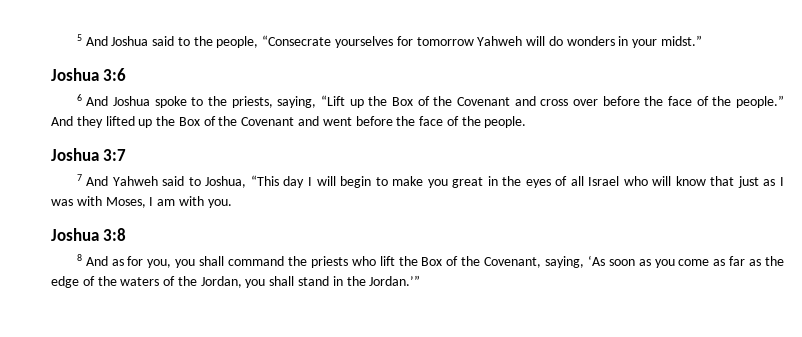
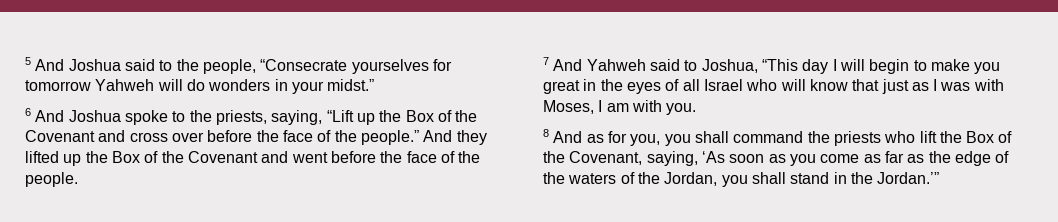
[51,68,127,81] // Joshua 3:6 -> (375, 85) none
[51,148,127,161] // Joshua 3:7 -> (78, 179) none
[51,228,127,241] // Joshua 3:8 -> (697, 109) none

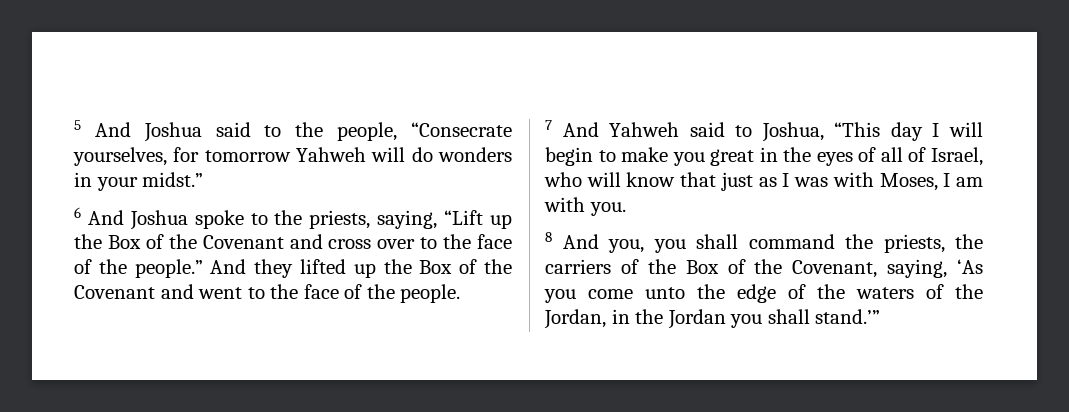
[351,59,429,74] yourselves -> [73,147,167,166] yourselves,
[207,130,253,142] before -> [420,237,438,249] to
[330,151,376,163] before -> [247,287,265,299] to
[703,79,743,91] Israel -> [908,147,984,166] of Israel,
[586,131,627,143] as for -> (599, 241) none
[833,131,937,146] priests who lift -> [883,234,983,253] [545,259,639,274] priests, the carriers of
[729,151,925,166] soon as you come as far as -> [544,287,685,303] you come unto
[721,172,940,187] you shall stand in the Jordan.’” -> [611,309,881,329] in the Jordan you shall stand.’”

